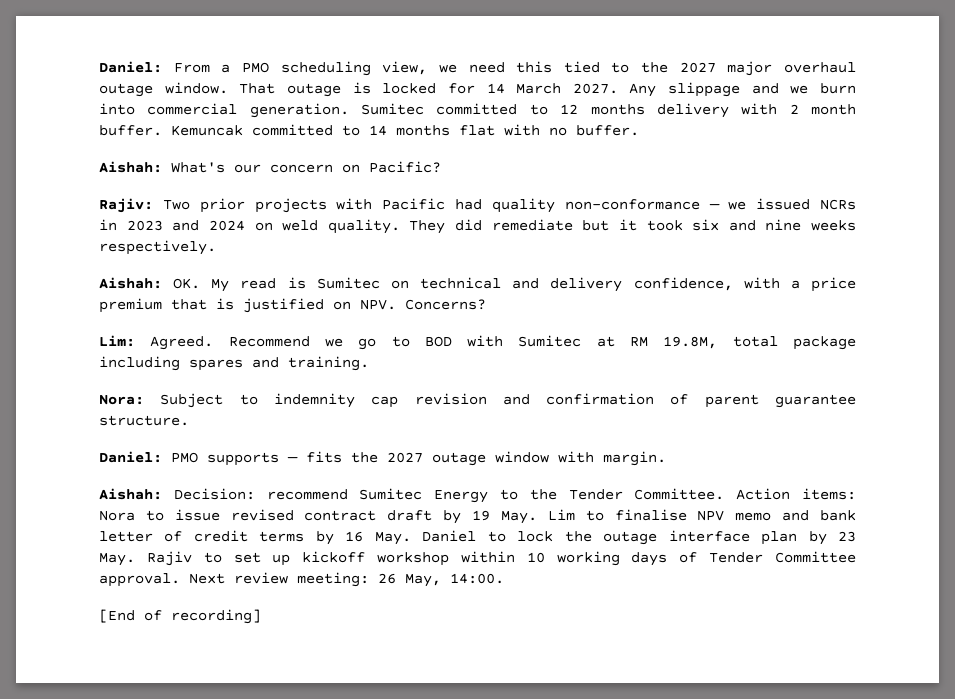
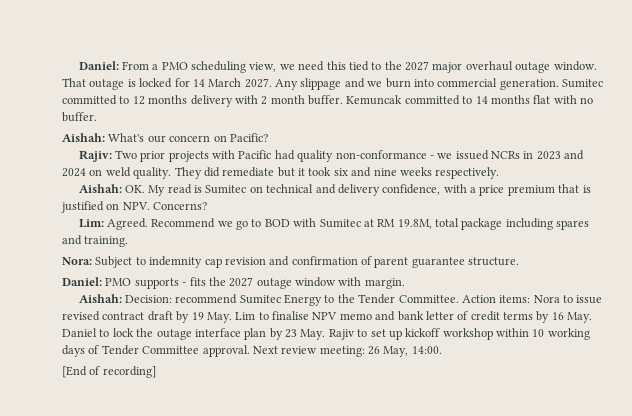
[708,204,720,209] — -> [429,155,434,159] -
[287,457,298,462] — -> [182,282,187,286] -

